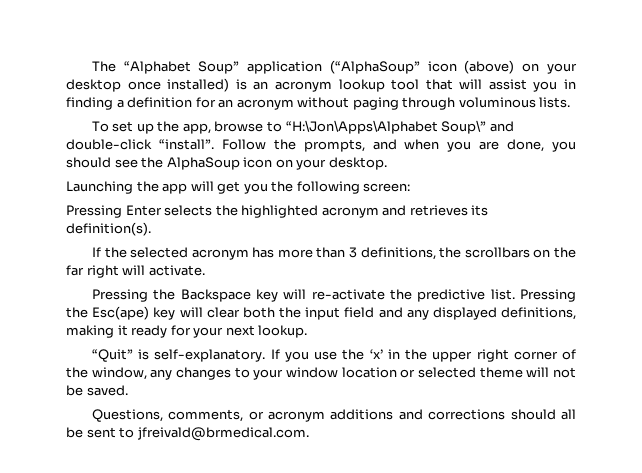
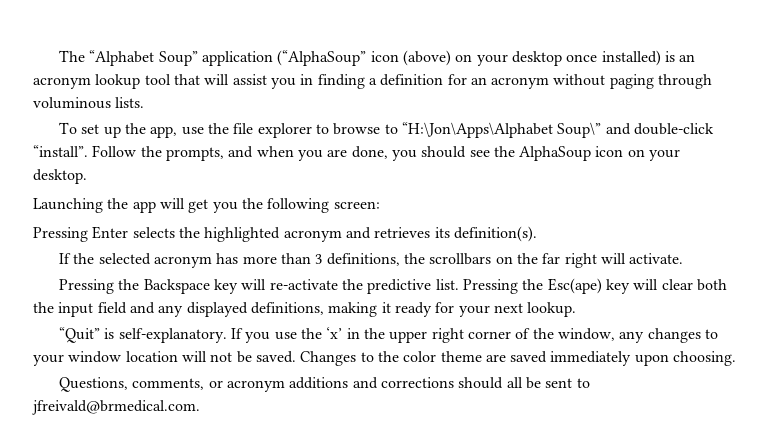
(211, 128) none -> [181,123,330,138] use the file explorer to
[400,367,523,378] or selected theme -> (178, 356) none
(128, 390) none -> [300,351,737,366] Changes to the color theme are saved immediately upon choosing.

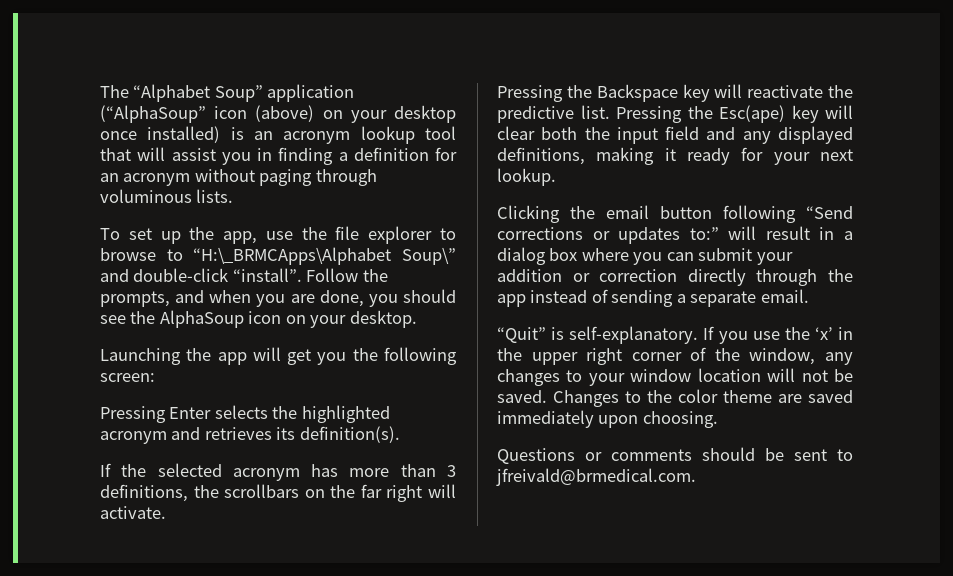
[401,122,553,138] “H:\Jon\Apps\Alphabet -> [193,247,392,265] “H:\_BRMCApps\Alphabet
[269,279,338,290] re-activate -> [747,85,824,98] reactivate
(577, 309) none -> [497,205,853,223] [497,226,853,244] [497,247,793,265] [497,268,853,286] [497,289,809,307] // Clicking the email button following “Send corrections or updates to:” will result in a dialog box where you can submit your addition or correction directly through the app instead of sending a separate email.
[59,377,523,392] Questions, comments, or acronym additions and corrections should all -> [497,447,755,464] Questions or comments should

